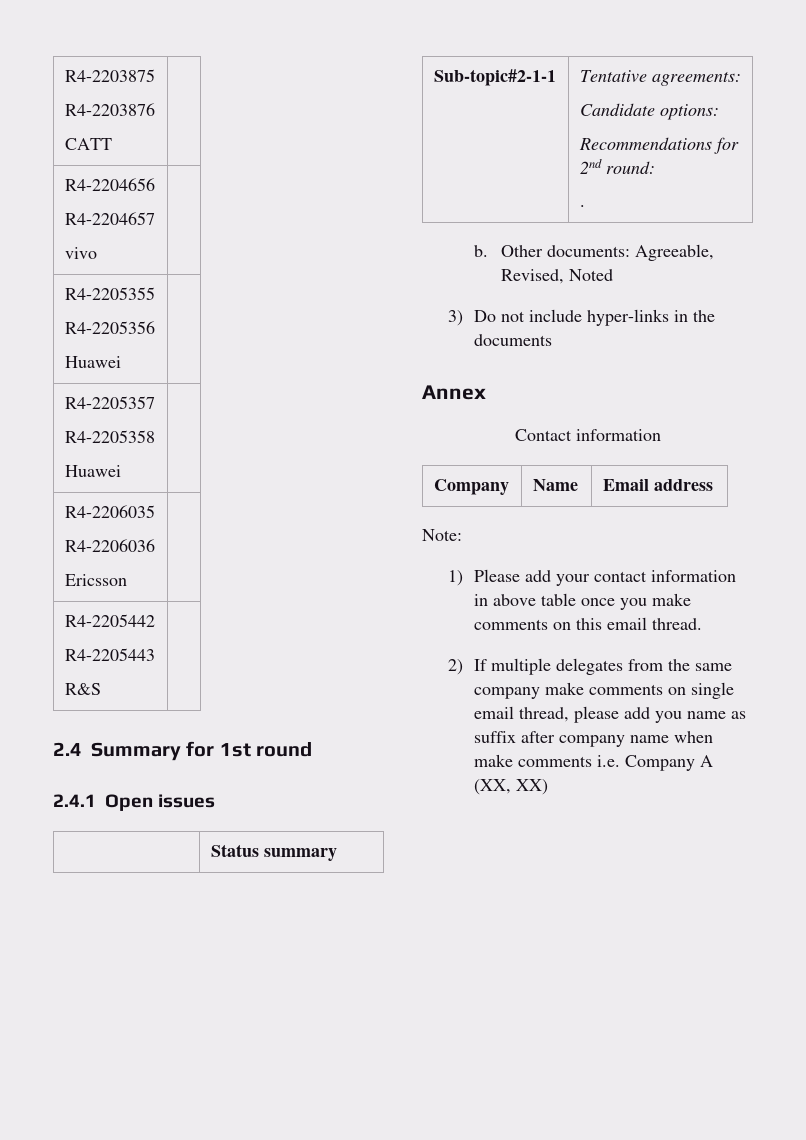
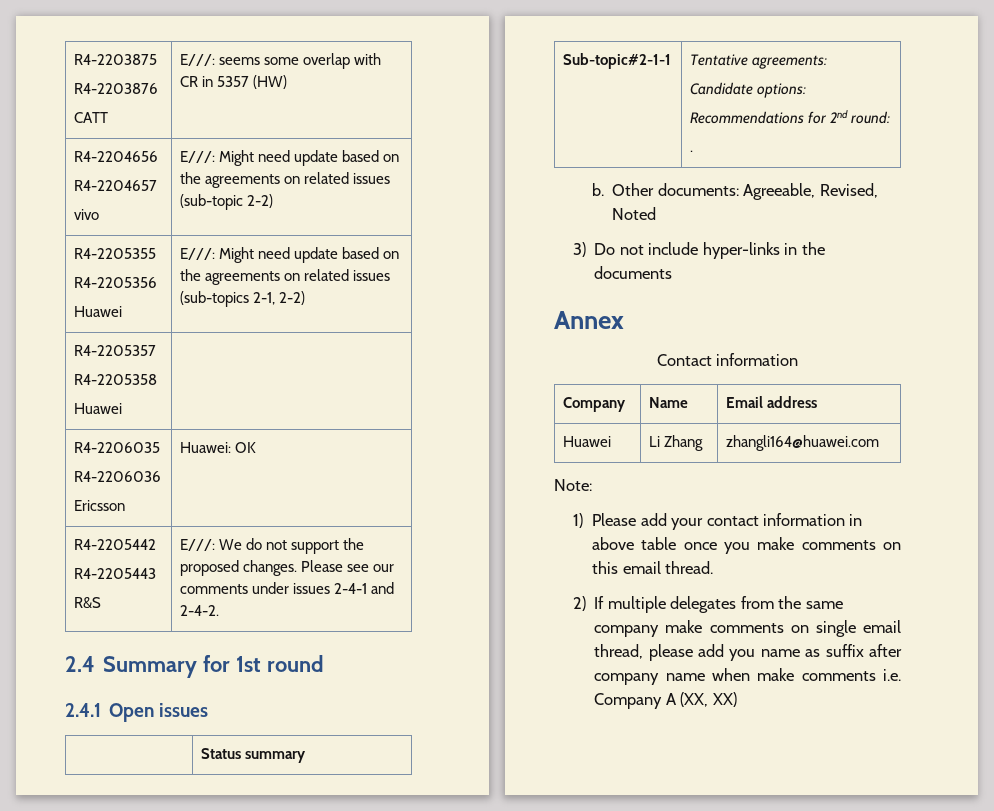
[64,178,155,191] [64,212,155,225] [64,247,97,259] [64,287,155,300] [64,321,155,334] [64,356,121,368] // R4-2204656 // R4-2204657 // vivo | // R4-2205355 // R4-2205356 // Huawei | -> [180,53,382,69] [180,75,288,89] [74,151,159,162] [74,180,158,191] [74,209,100,220] [180,150,400,166] [180,172,391,188] [180,194,274,210] [74,248,157,259] [74,277,158,288] [74,306,123,317] [180,247,400,263] [180,269,391,285] [180,291,306,307] E///: seems some overlap with CR in 5357 (HW) // R4-2204656 // R4-2204657 // vivo | E///: Might need update based on the agreements on related issues (sub-topic 2-2) // R4-2205355 // R4-2205356 // Huawei | E///: Might need update based on the agreements on related issues (sub-topics 2-1, 2-2)
(127, 580) none -> [180,442,257,453] Huawei: OK
(101, 689) none -> [180,538,365,554] [180,560,395,576] [180,582,395,594] [180,605,220,616] E///: We do not support the proposed changes. Please see our comments under issues 2-4-1 and 2-4-2.
(713, 485) none -> [563,436,612,447] [649,435,704,451] [726,435,880,451] // Huawei | Li Zhang | zhangli164@huawei.com

